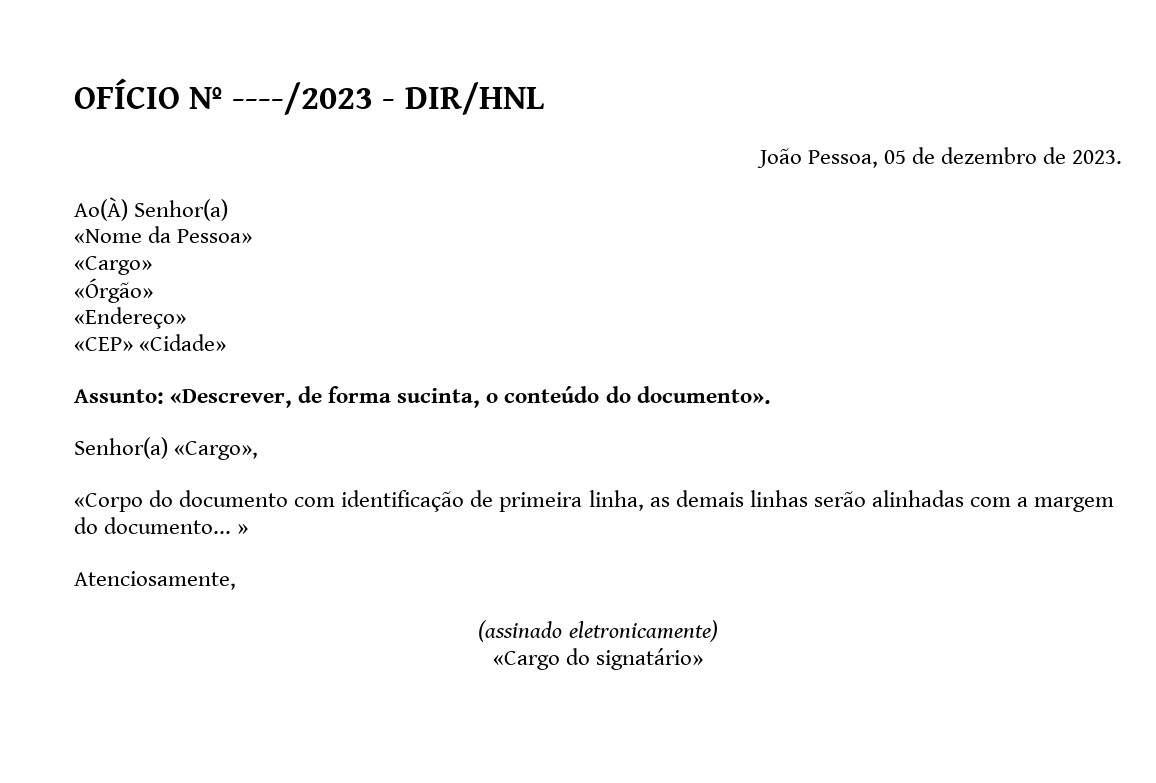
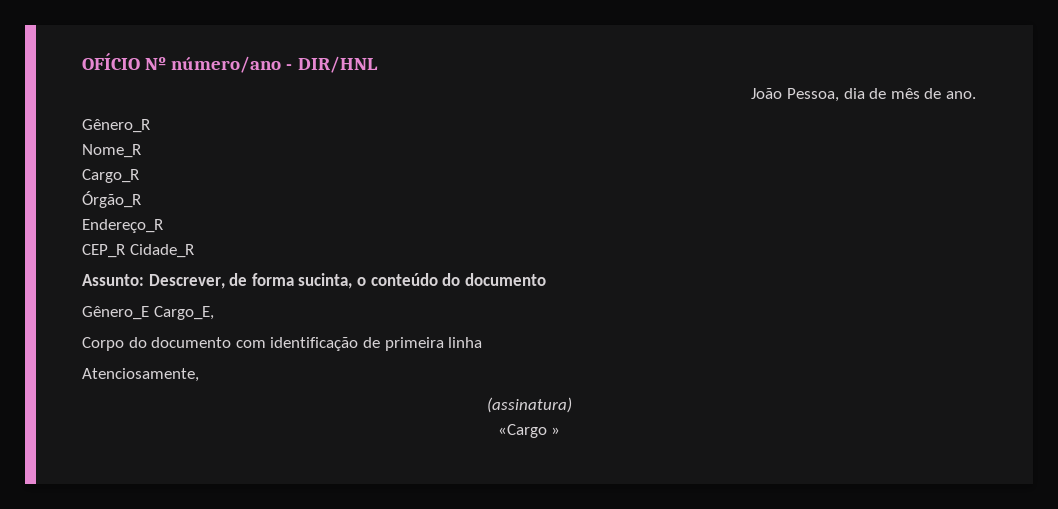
[231,82,373,115] ----/2023 -> [171,56,282,73] número/ano
[883,147,1123,164] [74,197,229,221] [74,226,253,243] [74,256,152,275] [74,278,153,303] [74,307,186,329] [74,334,227,351] 05 de dezembro de 2023. // Ao(À) Senhor(a) // «Nome da Pessoa» // «Cargo» // «Órgão» // «Endereço» // «CEP» «Cidade» -> [843,88,977,99] [82,119,150,133] [82,144,141,158] [82,169,139,183] [82,191,141,208] [82,219,163,233] [82,244,194,258] dia de mês de ano. // Gênero_R // Nome_R // Cargo_R // Órgão_R // Endereço_R // CEP_R Cidade_R
[170,389,293,408] «Descrever, -> [148,274,225,289] Descrever,
[636,386,771,404] [74,437,259,460] [74,493,143,512] documento». // Senhor(a) «Cargo», // «Corpo -> [464,273,546,286] [82,306,214,320] [82,337,124,351] documento // Gênero_E Cargo_E, // Corpo
[588,490,1115,512] [74,517,249,534] linha, as demais linhas serão alinhadas com a margem do documento... » -> [448,337,483,348] linha
[478,620,718,642] (assinado eletronicamente) -> [486,397,572,413] (assinatura)
[566,648,704,670] do signatário» -> [551,427,561,435] »

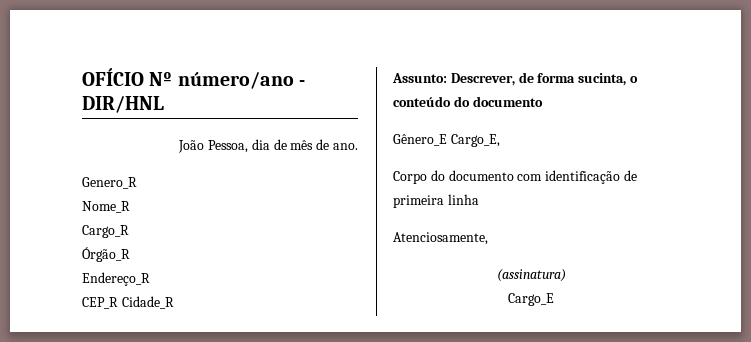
[82,119,150,133] Gênero_R -> [82,177,137,189] Genero_R
[497,424,561,438] «Cargo » -> [508,293,554,306] Cargo_E

